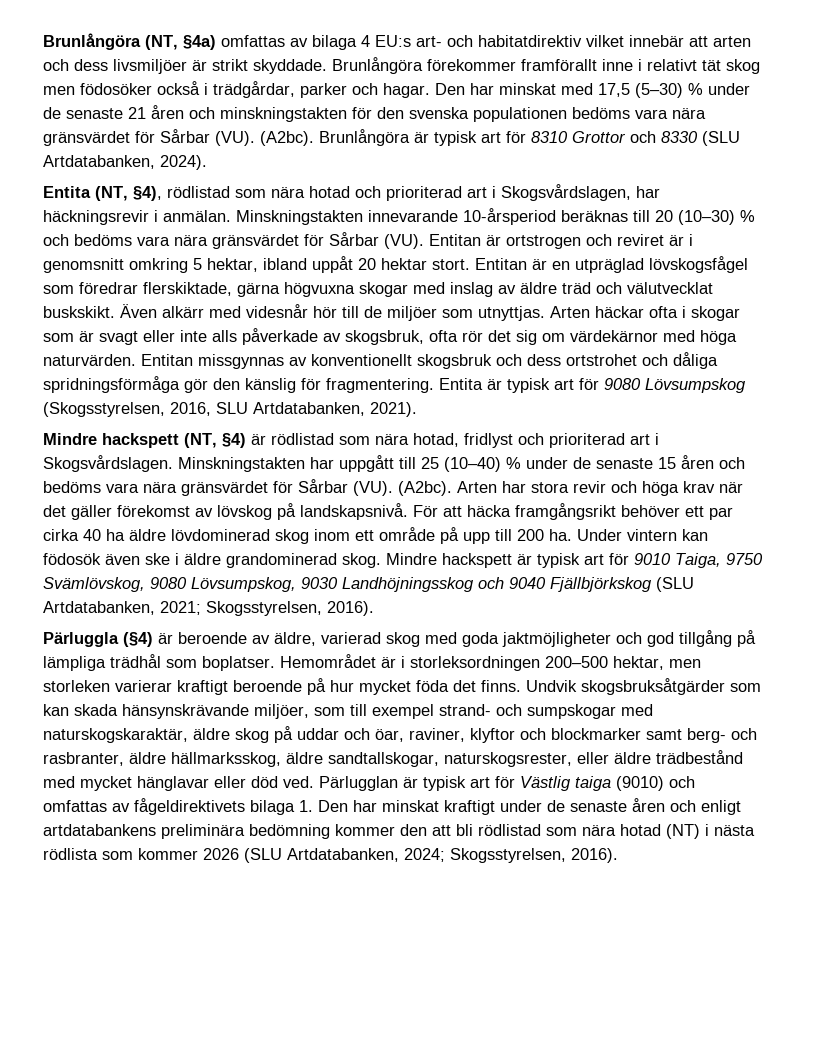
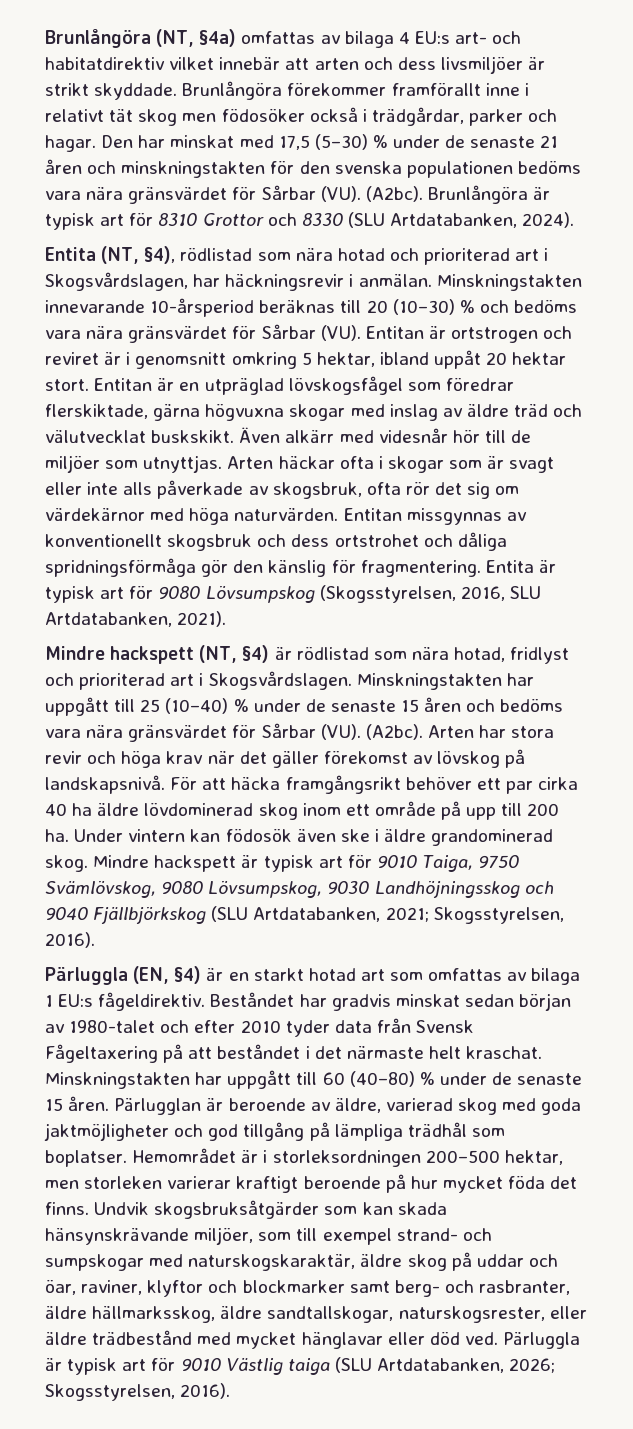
[123,632,153,647] (§4) -> [133,966,581,985] [45,992,572,1011] [45,1018,475,1037] [45,1044,543,1063] [45,1070,583,1089] [45,1096,202,1115] (EN, §4) är en starkt hotad art som omfattas av bilaga 1 EU:s fågeldirektiv. Beståndet har gradvis minskat sedan början av 1980-talet och efter 2010 tyder data från Svensk Fågeltaxering på att beståndet i det närmaste helt kraschat. Minskningstakten har uppgått till 60 (40–80) % under de senaste 15 åren. Pärlugglan
[319,776,515,791] Pärlugglan är typisk art för -> [503,1332,581,1349] [45,1357,221,1375] Pärluggla är typisk art för 9010
[616,776,695,791] [43,798,741,815] [43,824,755,839] [43,848,445,863] (9010) och omfattas av fågeldirektivets bilaga 1. Den har minskat kraftigt under de senaste åren och enligt artdatabankens preliminära bedömning kommer den att bli rödlistad som nära hotad (NT) i nästa rödlista som kommer 2026 (SLU Artdatabanken, 2024; -> [334,1357,556,1373] (SLU Artdatabanken, 2026;

